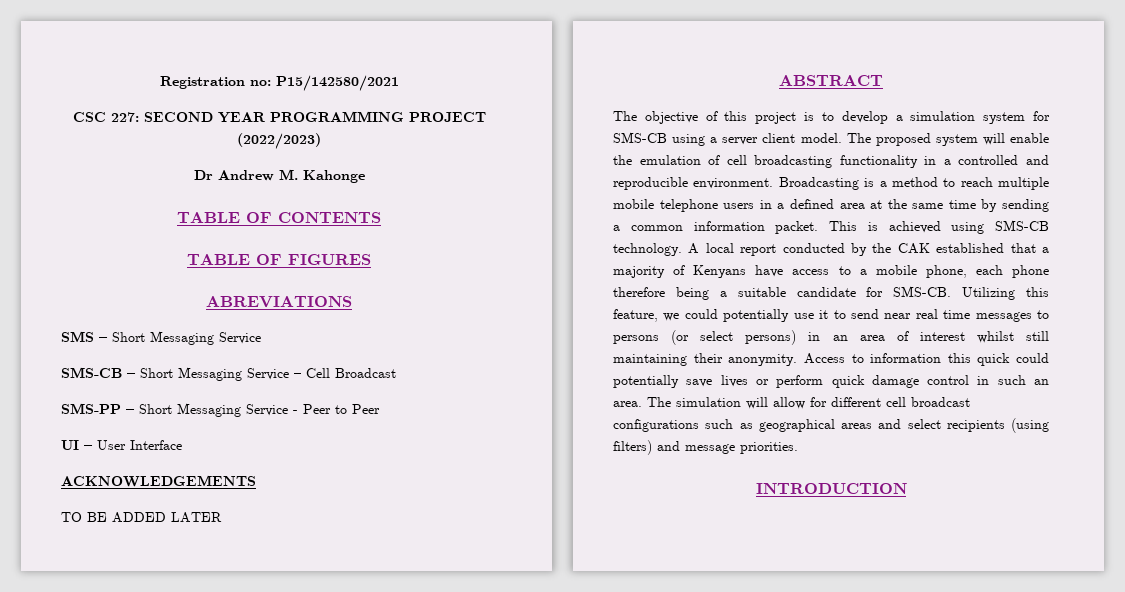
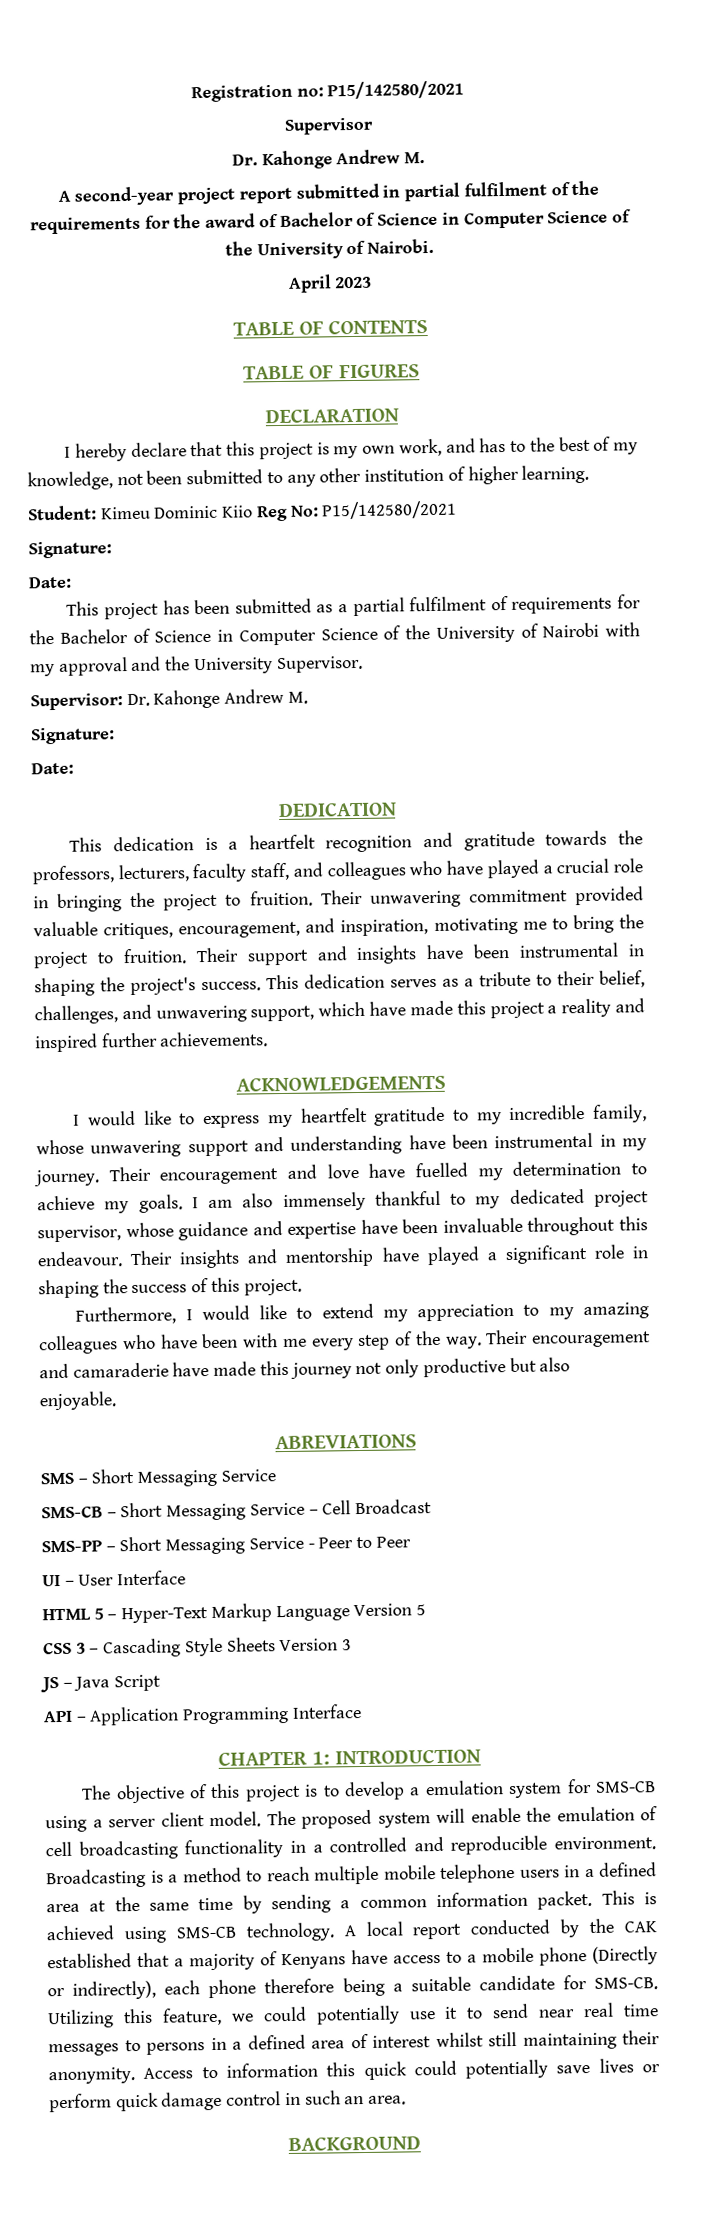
[72,111,486,123] [237,133,321,149] [193,169,365,183] CSC 227: SECOND YEAR PROGRAMMING PROJECT (2022/2023) // Dr Andrew M. Kahonge -> [283,117,374,135] [231,149,426,170] [57,180,600,206] [30,209,632,235] [224,238,435,260] [287,274,373,293] Supervisor // Dr. Kahonge Andrew M. // A second-year project report submitted in partial fulfilment of the requirements for the award of Bachelor of Science in Computer Science of the University of Nairobi. // April 2023
(371, 259) none -> [264,408,399,424] [64,436,638,462] [27,464,590,491] [27,500,458,522] [28,541,112,559] [28,576,72,589] [66,594,641,620] [29,622,640,646] [30,655,363,677] [30,688,308,711] [30,727,115,745] [31,762,74,775] [277,802,397,818] [69,830,643,853] [32,858,644,885] [33,886,644,912] [33,914,644,940] [33,942,645,969] [34,970,645,997] [34,998,646,1025] [34,1031,269,1053] [235,1075,446,1092] [73,1104,647,1129] [36,1132,647,1158] [33,1160,648,1187] [37,1189,649,1214] [37,1216,648,1243] [37,1244,650,1269] [38,1277,302,1299] [75,1302,649,1325] [38,1329,651,1355] [39,1357,571,1379] [39,1391,116,1411] // DECLARATION // I hereby declare that this project is my own work, and has to the best of my knowledge, not been submitted to any other institution of higher learning. // Student: Kimeu Dominic Kiio Reg No: P15/142580/2021 // Signature: // Date: // This project has been submitted as a partial fulfilment of requirements for the Bachelor of Science in Computer Science of the University of Nairobi with my approval and the University Supervisor. // Supervisor: Dr. Kahonge Andrew M. // Signature: // Date: // DEDICATION // This dedication is a heartfelt recognition and gratitude towards the professors, lecturers, faculty staff, and colleagues who have played a crucial role in bringing the project to fruition. Their unwavering commitment provided valuable critiques, encouragement, and inspiration, motivating me to bring the project to fruition. Their support and insights have been instrumental in shaping the project's success. This dedication serves as a tribute to their belief, challenges, and unwavering support, which have made this project a reality and inspired further achievements. // ACKNOWLEDGEMENTS // I would like to express my heartfelt gratitude to my incredible family, whose unwavering support and understanding have been instrumental in my journey. Their encouragement and love have fuelled my determination to achieve my goals. I am also immensely thankful to my dedicated project supervisor, whose guidance and expertise have been invaluable throughout this endeavour. Their insights and mentorship have played a significant role in shaping the success of this project. // Furthermore, I would like to extend my appreciation to my amazing colleagues who have been with me every step of the way. Their encouragement and camaraderie have made this journey not only productive but also enjoyable.
[61,475,256,487] [61,512,222,523] [779,75,883,86] ACKNOWLEDGEMENTS // TO BE ADDED LATER // ABSTRACT -> [42,1603,427,1624] [43,1637,353,1658] [40,1674,162,1693] [43,1704,362,1726] [218,1749,481,1766] HTML 5 – Hyper-Text Markup Language Version 5 // CSS 3 – Cascading Style Sheets Version 3 // JS – Java Script // API – Application Programming Interface // CHAPTER 1: INTRODUCTION
[910,111,976,121] simulation -> [424,1780,504,1796] emulation
[925,265,967,278] phone, -> [539,1946,658,1966] [47,1980,157,2000] phone (Directly or indirectly),
[671,330,848,345] (or select persons) in an -> [210,2034,306,2051] in a defined
[647,397,970,409] [613,418,1049,433] [613,440,798,455] [755,483,907,494] The simulation will allow for different cell broadcast configurations such as geographical areas and select recipients (using filters) and message priorities. // INTRODUCTION -> [288,2136,421,2152] // BACKGROUND

